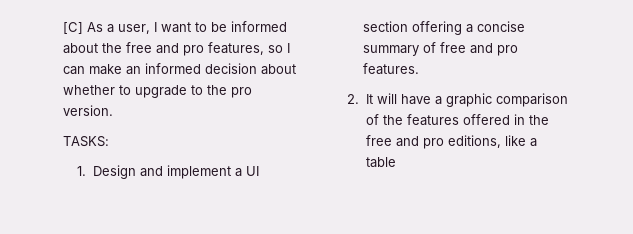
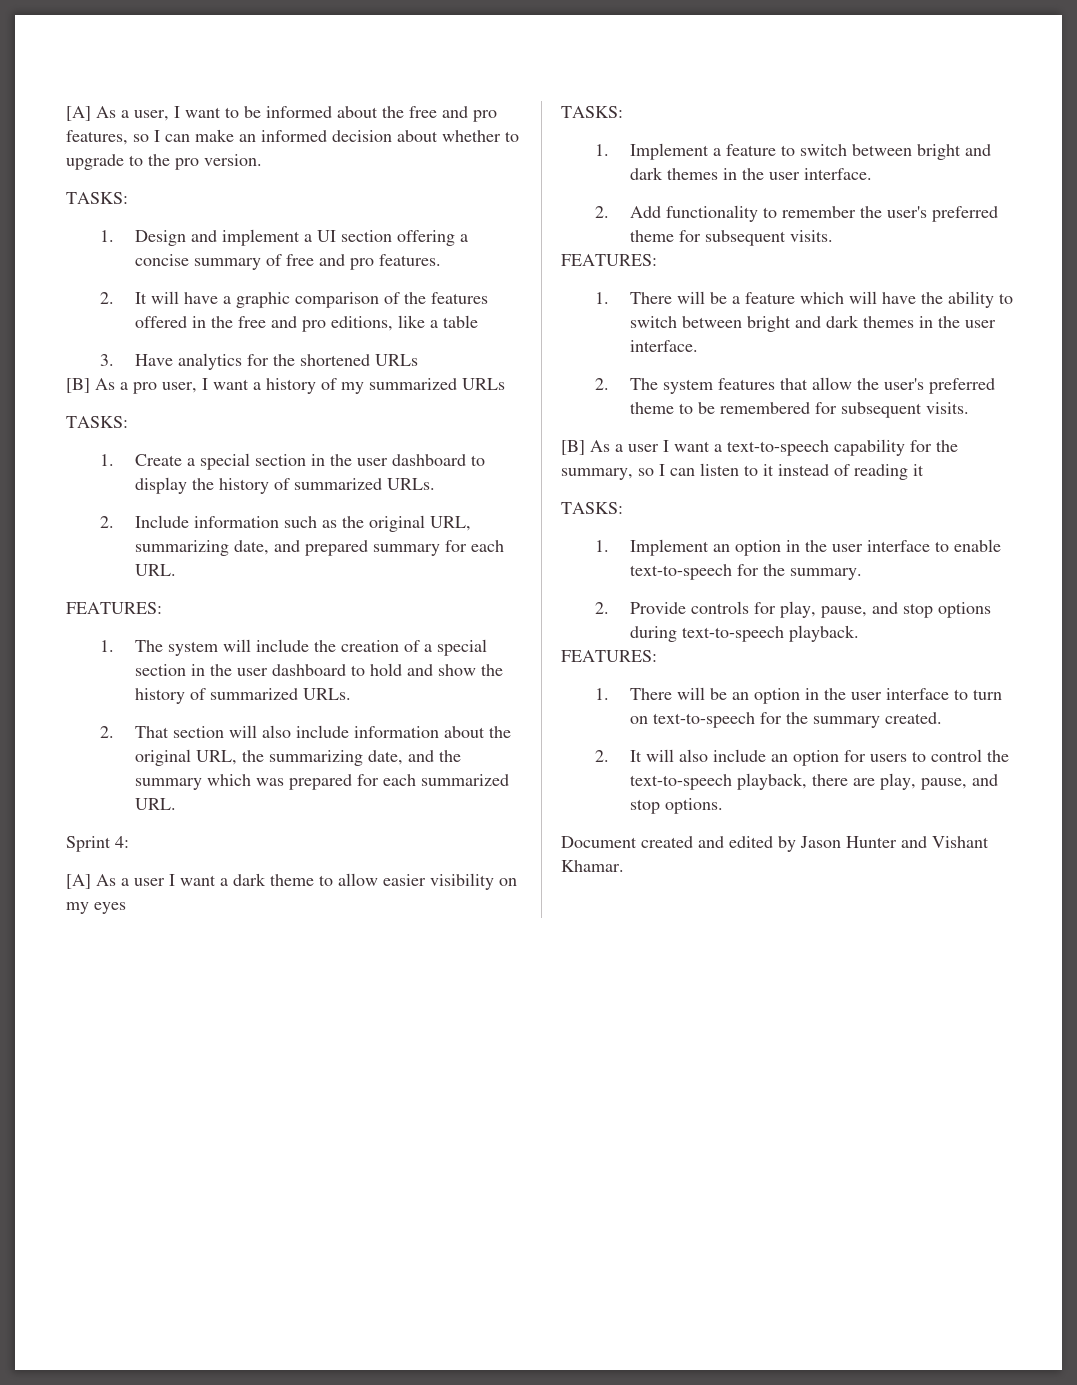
[63,22,83,34] [C] -> [66,106,91,121] [A]
(396, 162) none -> [100,353,418,370] [66,378,505,394] [66,416,128,428] [100,453,485,470] [134,477,435,494] [100,515,471,532] [134,540,504,556] [134,564,176,576] [66,602,162,614] [100,639,487,656] [134,663,503,676] [134,688,351,704] [100,725,511,738] [134,749,461,766] [134,774,509,790] [134,798,176,810] [66,836,129,852] [66,873,517,890] [66,902,126,914] [561,106,623,118] [595,143,991,160] [629,167,872,180] [595,205,998,222] [629,230,833,246] [561,254,657,266] [595,291,1013,308] [629,315,996,332] [629,340,698,352] [595,377,995,394] [629,402,969,418] [561,439,958,456] [561,463,924,480] [561,502,623,514] [595,539,1001,556] [629,564,862,580] [595,601,991,618] [629,625,859,642] [561,650,657,662] [595,687,1002,704] [629,712,942,728] [595,749,1009,766] [629,773,998,790] [629,798,723,814] [561,836,989,852] [561,860,624,872] // 3. Have analytics for the shortened URLs // [B] As a pro user, I want a history of my summarized URLs // TASKS: // 1. Create a special section in the user dashboard to display the history of summarized URLs. // 2. Include information such as the original URL, summarizing date, and prepared summary for each URL. // FEATURES: // 1. The system will include the creation of a special section in the user dashboard to hold and show the history of summarized URLs. // 2. That section will also include information about the original URL, the summarizing date, and the summary which was prepared for each summarized URL. // Sprint 4: // [A] As a user I want a dark theme to allow easier visibility on my eyes // TASKS: // 1. Implement a feature to switch between bright and dark themes in the user interface. // 2. Add functionality to remember the user's preferred theme for subsequent visits. // FEATURES: // 1. There will be a feature which will have the ability to switch between bright and dark themes in the user interface. // 2. The system features that allow the user's preferred theme to be remembered for subsequent visits. // [B] As a user I want a text-to-speech capability for the summary, so I can listen to it instead of reading it // TASKS: // 1. Implement an option in the user interface to enable text-to-speech for the summary. // 2. Provide controls for play, pause, and stop options during text-to-speech playback. // FEATURES: // 1. There will be an option in the user interface to turn on text-to-speech for the summary created. // 2. It will also include an option for users to control the text-to-speech playback, there are play, pause, and stop options. // Document created and edited by Jason Hunter and Vishant Khamar.

